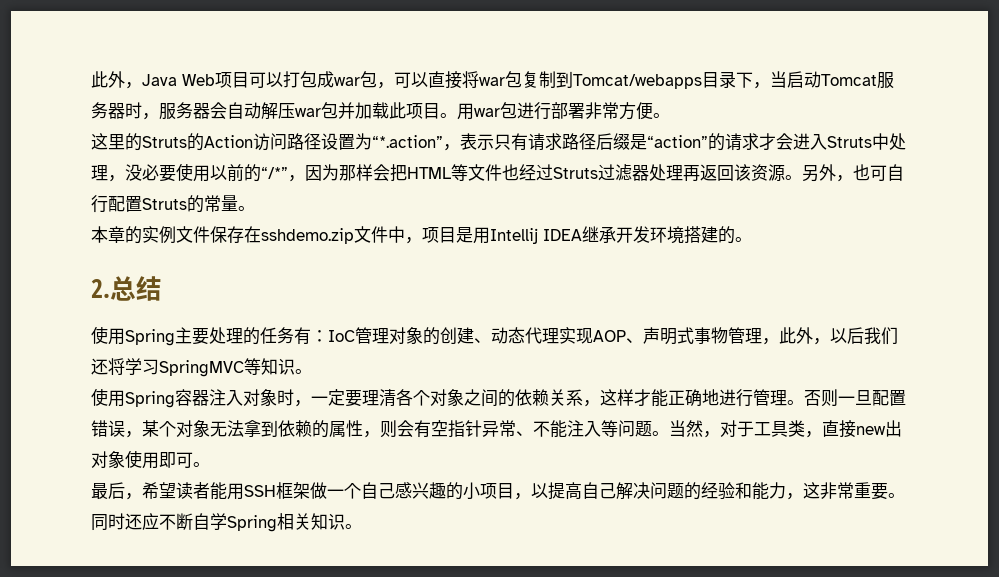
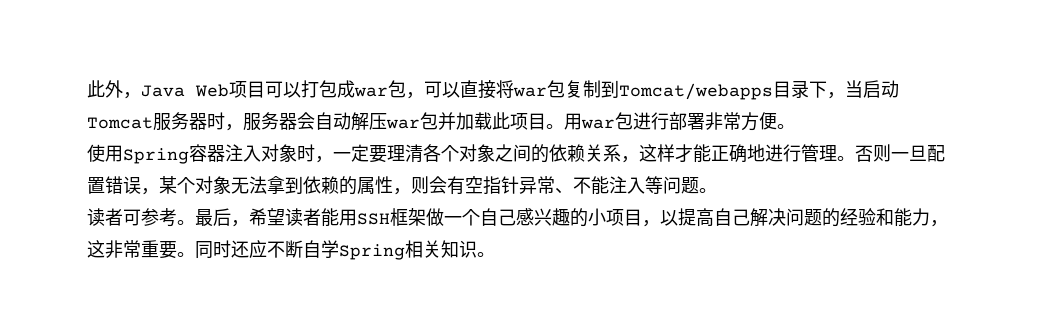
[91,133,906,151] [91,163,904,182] [91,195,255,213] [91,226,752,244] [91,276,162,301] [91,326,898,346] [91,358,312,377] // 这里的Struts的Action访问路径设置为“*.action”，表示只有请求路径后缀是“action”的请求才会进入Struts中处理，没必要使用以前的“/*”，因为那样会把HTML等文件也经过Struts过滤器处理再返回该资源。另外，也可自行配置Struts的常量。 // 本章的实例文件保存在sshdemo.zip文件中，项目是用Intellij IDEA继承开发环境搭建的。 // 2.总结 // 使用Spring主要处理的任务有：IoC管理对象的创建、动态代理实现AOP、声明式事物管理，此外，以后我们还将学习SpringMVC等知识。 -> (795, 126) none
[669,420,902,438] [91,450,210,469] 当然，对于工具类，直接new出对象使用即可。 // -> [87,208,195,227] // 读者可参考。

